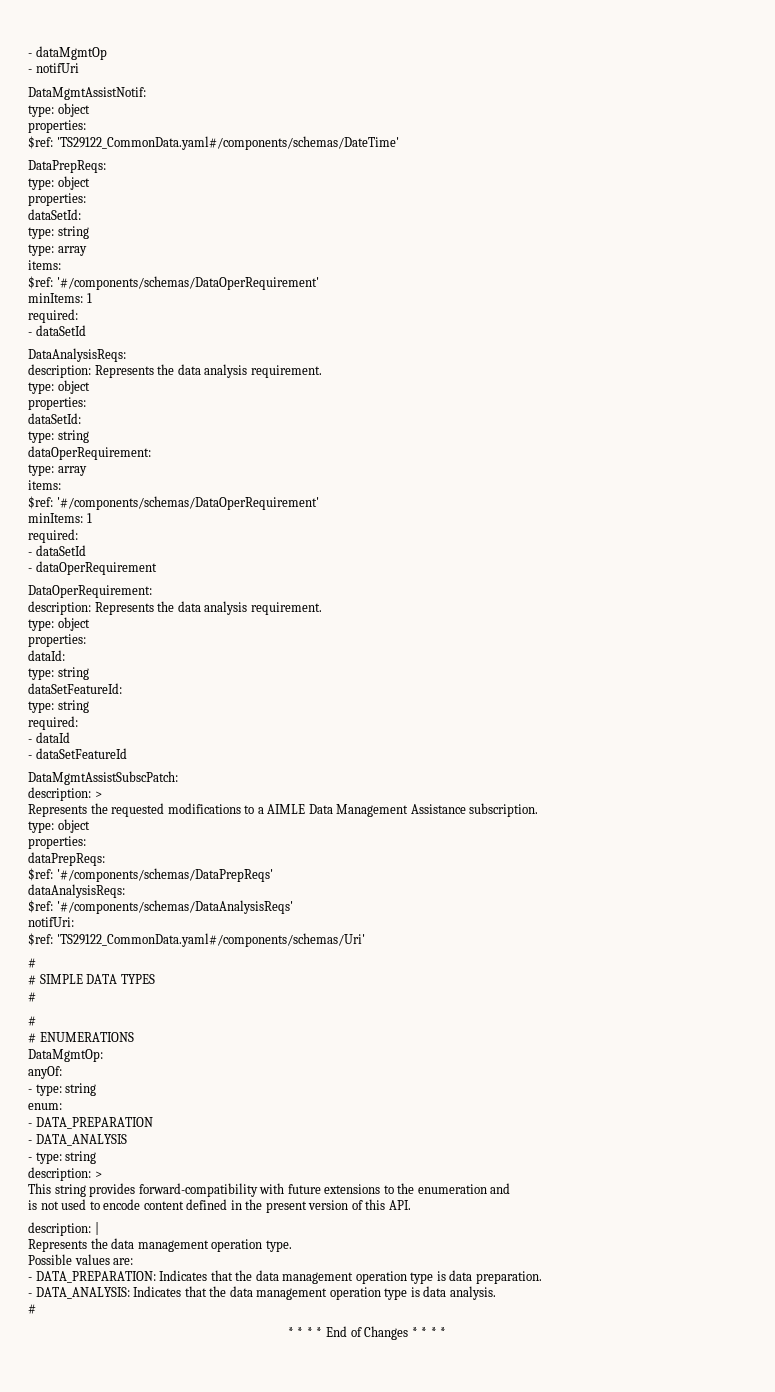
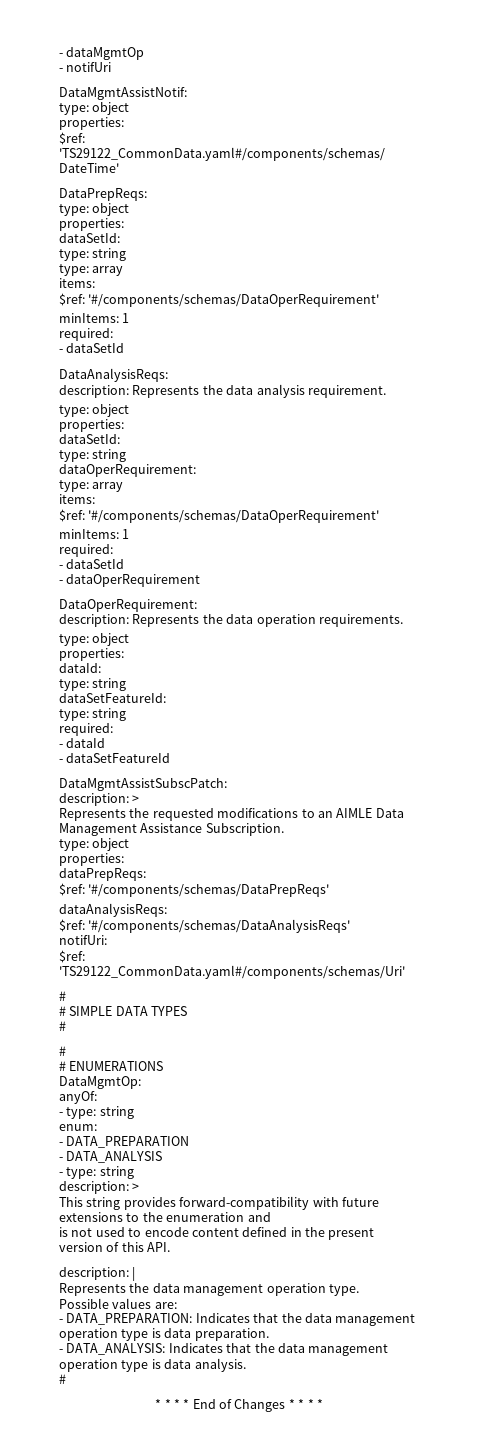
[204,601,322,615] analysis requirement. -> [256,614,403,627] operation requirements.
[257,807,264,814] a -> [317,811,333,818] an
[469,803,539,817] subscription. -> [205,823,284,836] Subscription.

